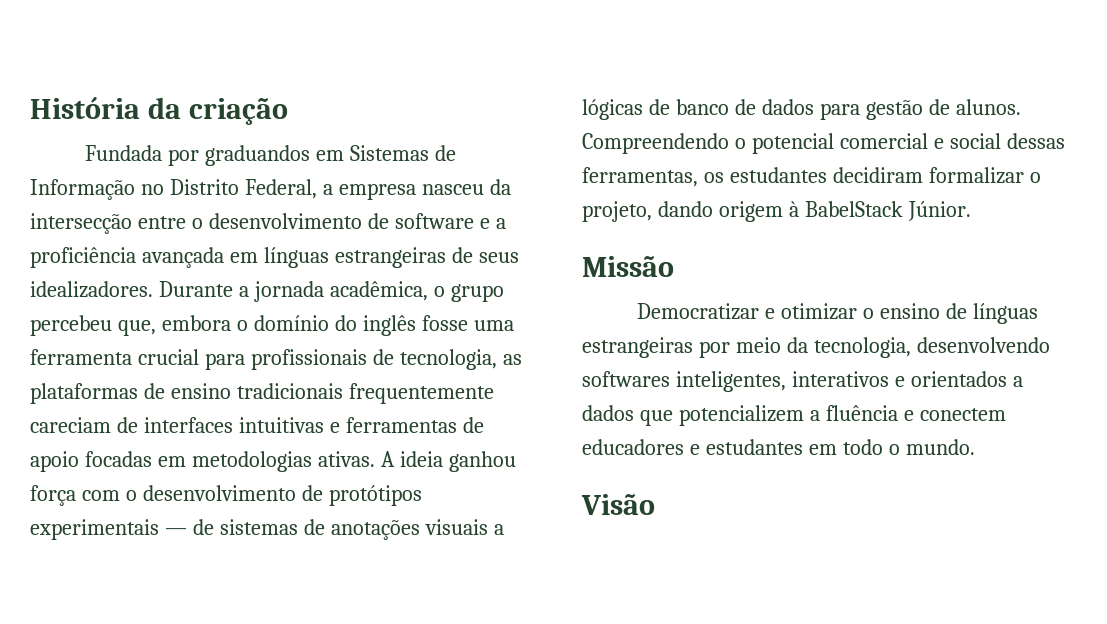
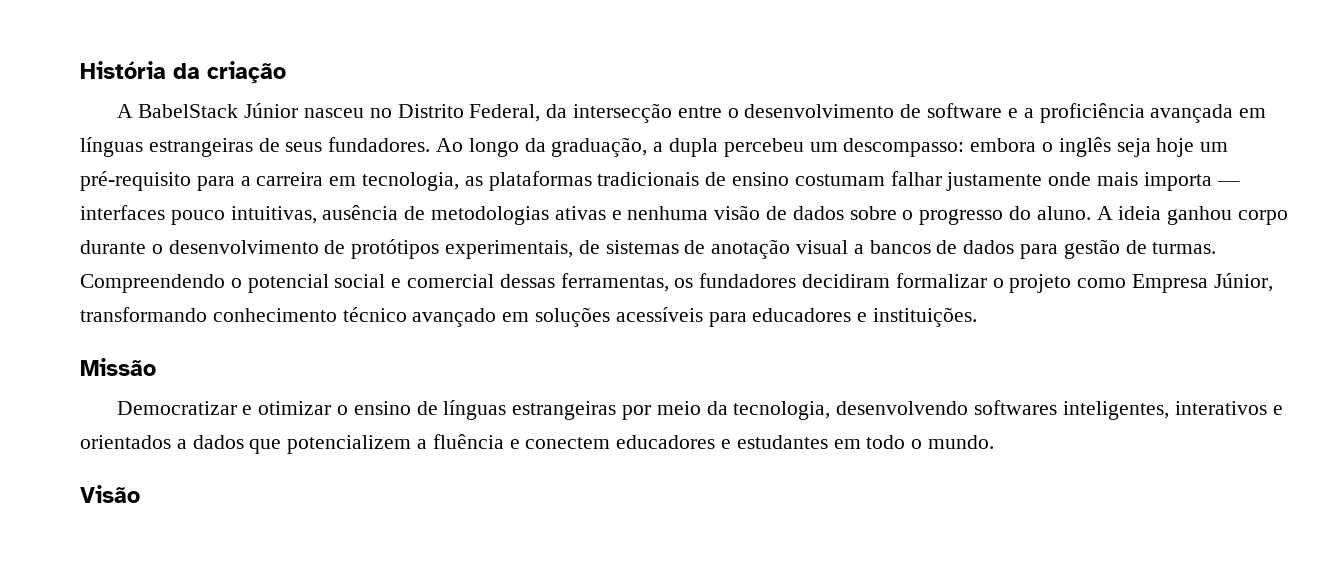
[85,145,456,166] [30,179,484,200] Fundada por graduandos em Sistemas de Informação no Distrito Federal, a empresa nasceu -> [116,103,541,122] A BabelStack Júnior nasceu no Distrito Federal,
[30,281,504,302] [30,315,514,336] [30,349,394,370] idealizadores. Durante a jornada acadêmica, o grupo percebeu que, embora o domínio do inglês fosse uma ferramenta crucial para profissionais de -> [328,137,1229,157] [80,171,357,191] fundadores. Ao longo da graduação, a dupla percebeu um descompasso: embora o inglês seja hoje um pré-requisito para a carreira em
(138, 393) none -> [597,172,700,186] tradicionais
[236,383,494,404] [30,417,484,433] [30,451,375,472] tradicionais frequentemente careciam de interfaces intuitivas e ferramentas de apoio focadas em metodologias ativas. -> [794,171,1240,191] [80,205,1091,225] costumam falhar justamente onde mais importa — interfaces pouco intuitivas, ausência de metodologias ativas e nenhuma visão de dados sobre o progresso do aluno.
[30,485,120,506] força com -> [1238,210,1289,225] [80,240,146,254] corpo durante
[30,519,187,540] experimentais — -> [445,240,574,259] experimentais,
[330,519,504,540] [582,99,729,120] anotações visuais a lógicas de banco -> [711,239,931,259] anotação visual a bancos
[955,99,1021,115] alunos. -> [1152,242,1217,254] turmas.
[839,133,1001,149] comercial e social -> [334,274,495,288] social e comercial
[729,167,827,183] estudantes -> [699,273,797,288] fundadores
[582,201,971,222] projeto, dando origem à BabelStack Júnior. -> [1009,273,1273,293] [80,307,978,327] projeto como Empresa Júnior, transformando conhecimento técnico avançado em soluções acessíveis para educadores e instituições.

